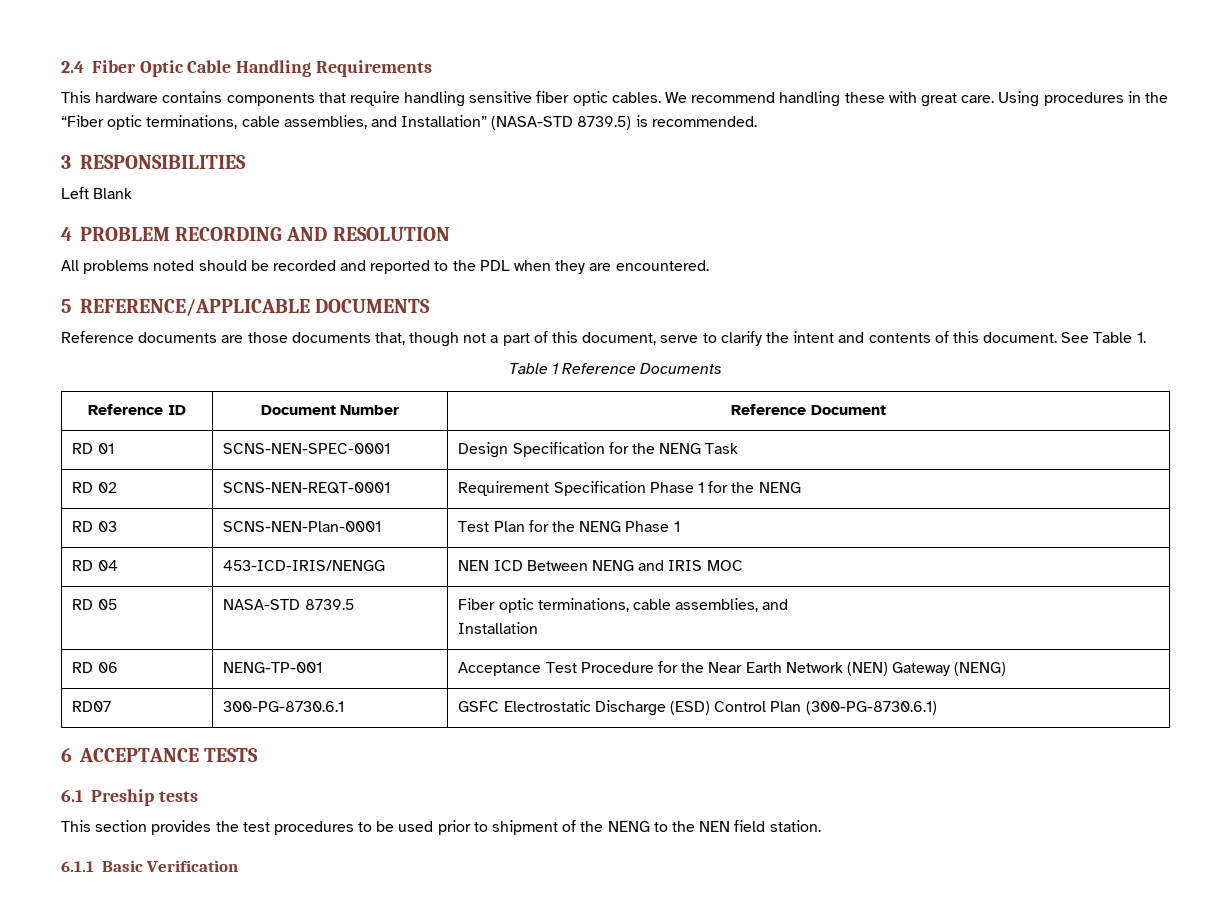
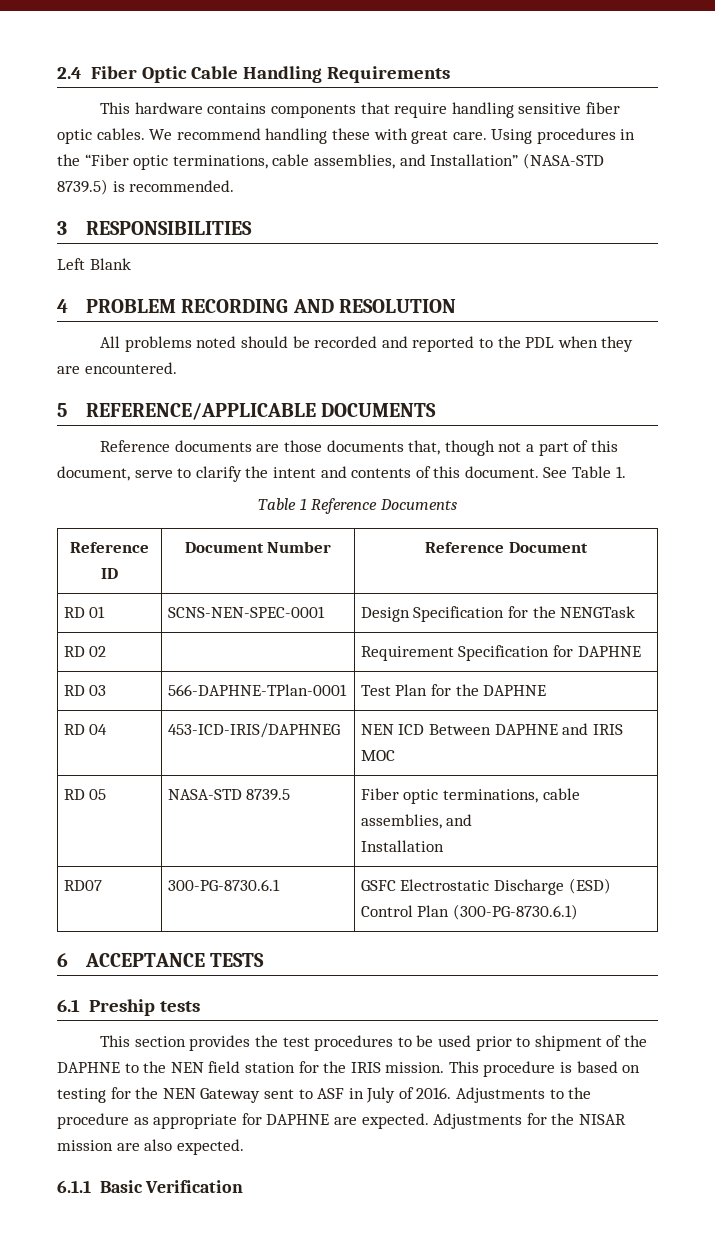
[659,443,739,454] NENG Task -> [560,606,636,618] NENGTask
[223,482,391,494] SCNS-NEN-REQT-0001 -> (107, 651) none
[649,481,801,493] Phase 1 for the NENG -> [553,645,641,657] for DAPHNE
[223,521,382,532] SCNS-NEN-Plan-0001 -> [167,684,347,696] 566-DAPHNE-TPlan-0001
[579,521,680,532] NENG Phase 1 -> [483,685,547,696] DAPHNE
[223,560,386,571] 453-ICD-IRIS/NENGG -> [167,723,340,738] 453-ICD-IRIS/DAPHNEG
[592,560,635,571] NENG -> [494,724,558,735] DAPHNE
[72,662,118,673] [223,662,323,673] [458,661,1007,676] // RD 06 | NENG-TP-001 | Acceptance Test Procedure for the Near Earth Network (NEN) Gateway (NENG) -> (444, 846) none
[607,821,650,832] NENG -> [57,1062,120,1073] DAPHNE
[769,820,821,832] station. -> [244,1061,641,1077] [57,1087,592,1103] [57,1113,626,1129] [57,1139,244,1155] station for the IRIS mission. This procedure is based on testing for the NEN Gateway sent to ASF in July of 2016. Adjustments to the procedure as appropriate for DAPHNE are expected. Adjustments for the NISAR mission are also expected.

